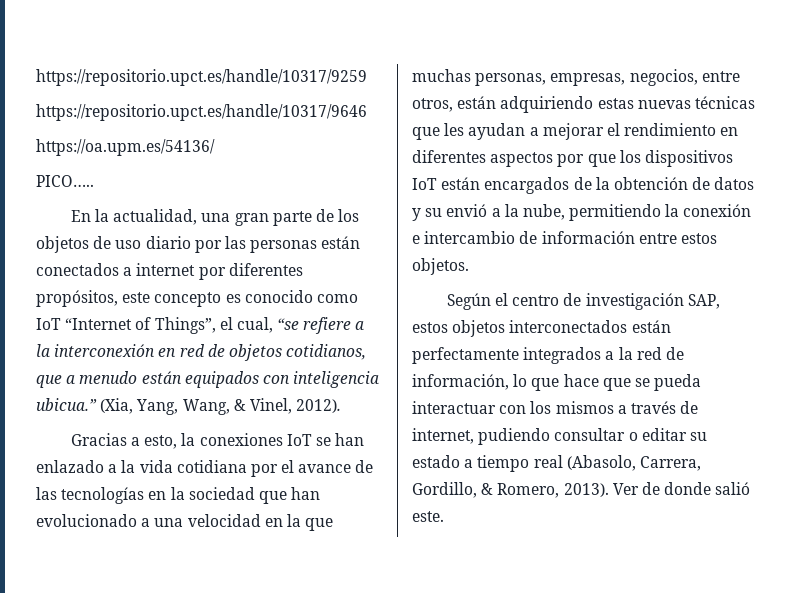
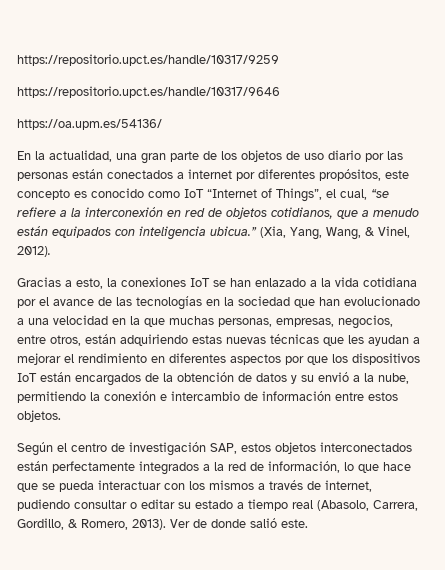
[36,175,94,187] // PICO….. -> (162, 124) none

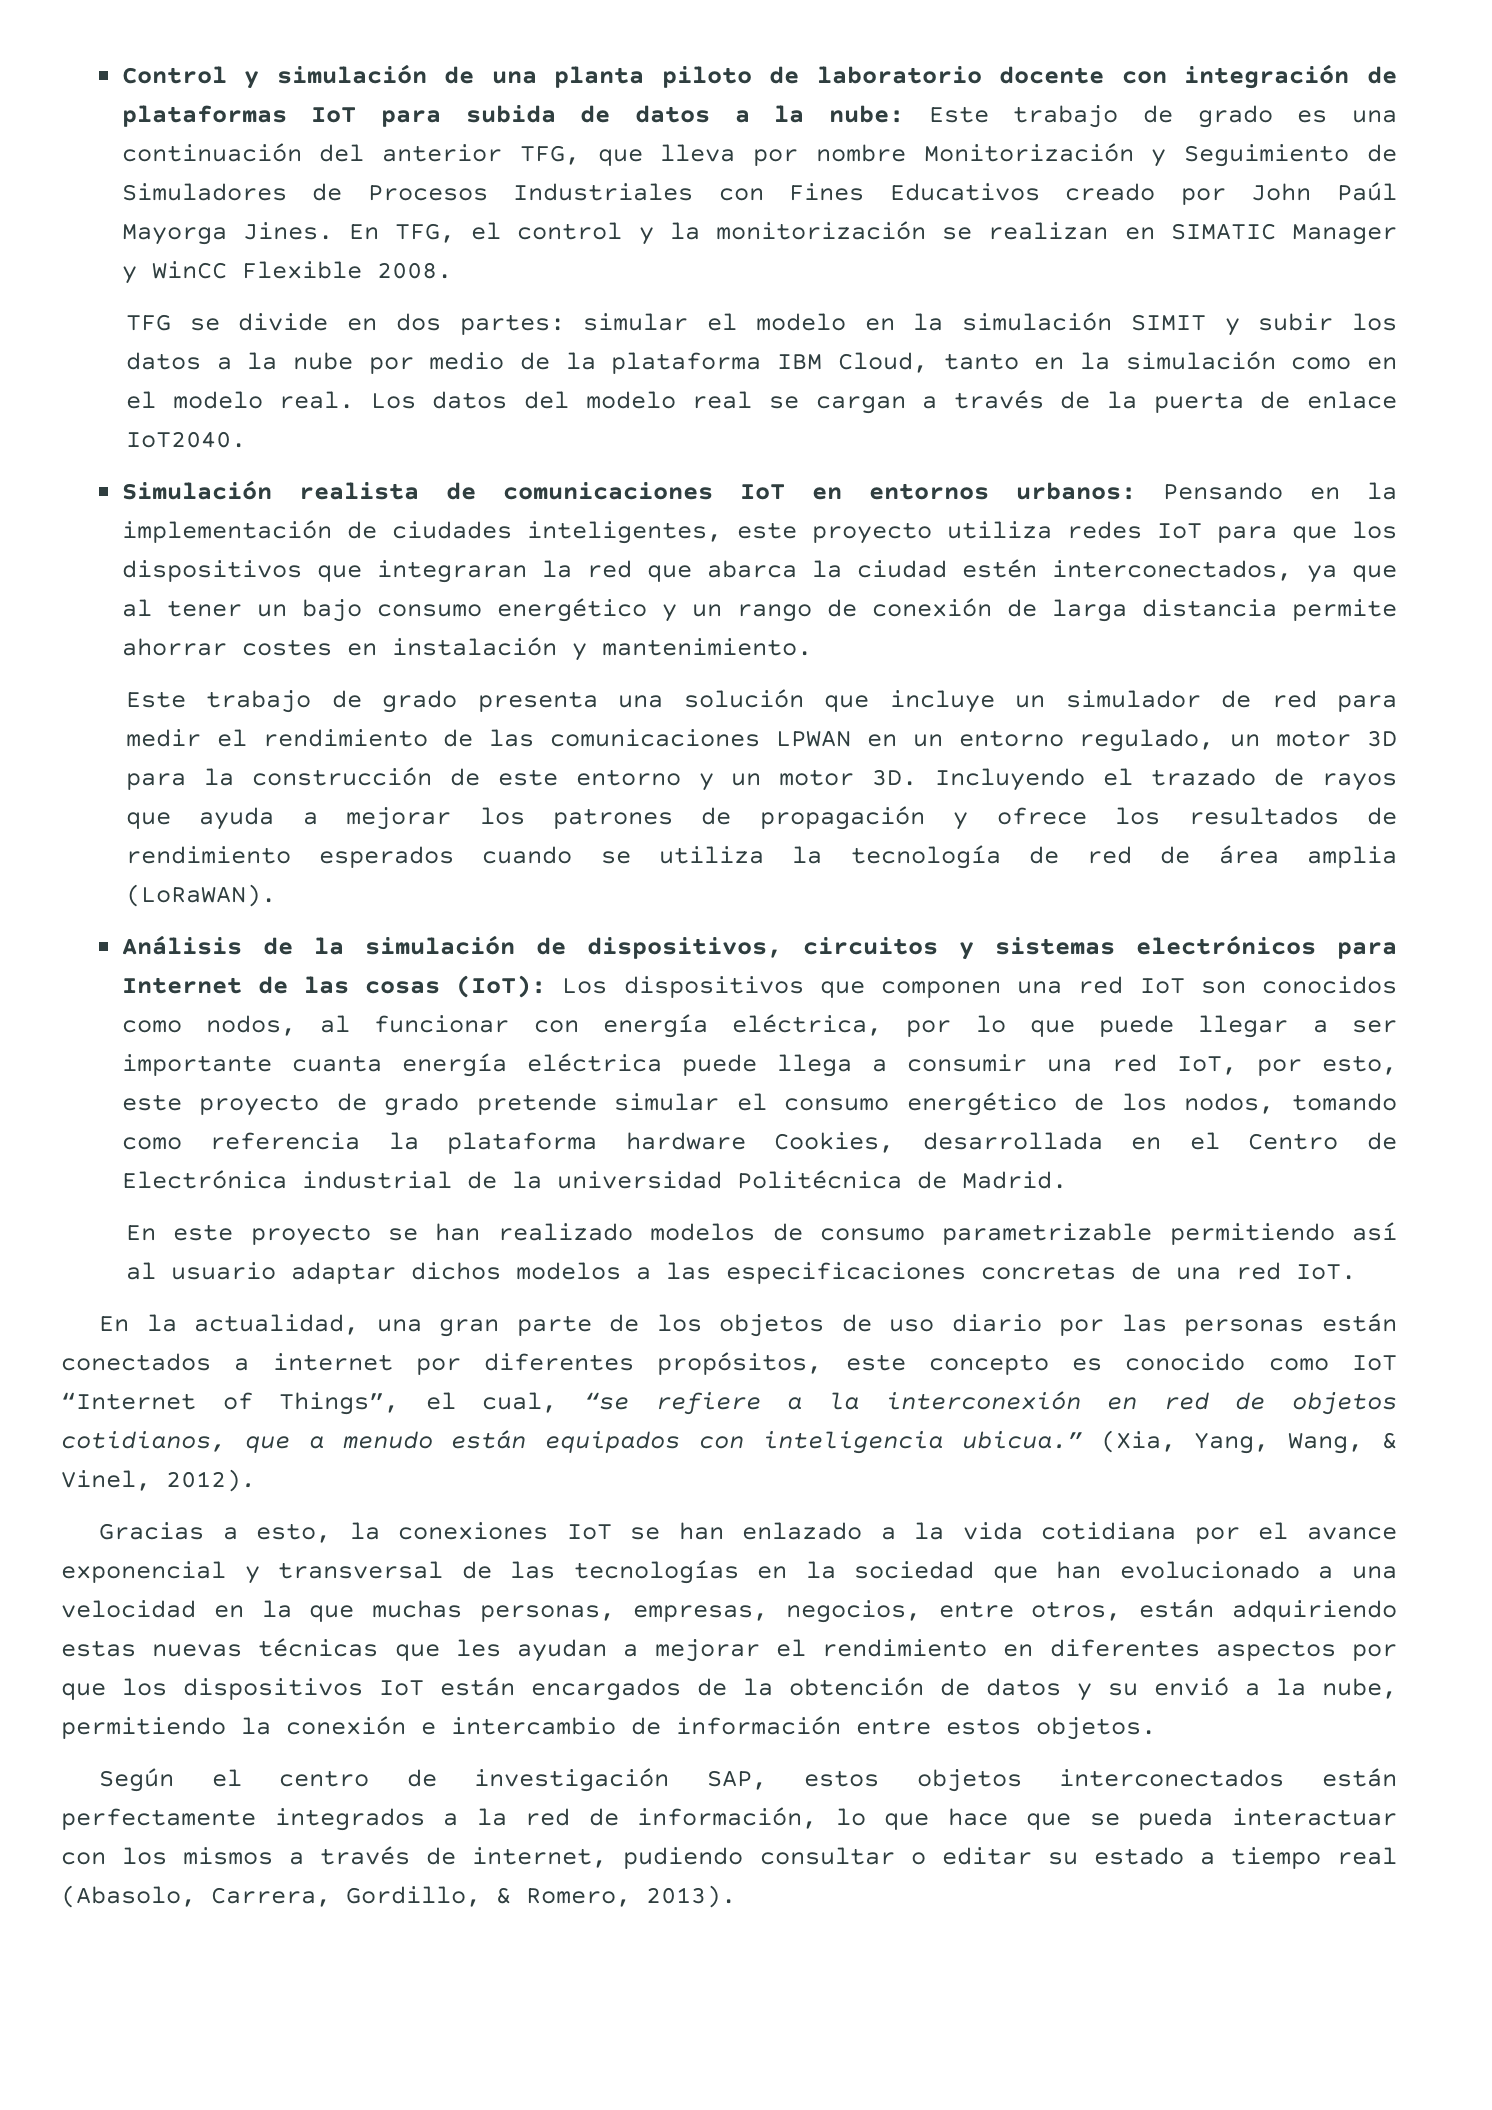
[17,54,279,66] [17,86,280,98] [17,119,162,130] https://repositorio.upct.es/handle/10317/9259 // https://repositorio.upct.es/handle/10317/9646 // https://oa.upm.es/54136/ -> [121,64,1397,89] [121,105,1397,128] [121,143,1397,167] [121,182,1398,205] [121,221,1397,245] [121,261,452,284] [125,312,1397,336] [125,351,1397,374] [125,390,1398,414] [125,431,246,448] [121,480,1398,500] [121,520,1397,544] [121,559,1397,583] [121,598,1398,622] [121,637,812,661] [125,689,1397,713] [125,729,1397,752] [125,767,1398,791] [125,806,1397,830] [125,845,1398,869] [125,884,276,907] [121,935,1397,960] [121,975,1397,998] [121,1014,1398,1038] [121,1053,1397,1077] [121,1092,1397,1116] [121,1132,1397,1154] [121,1170,1067,1189] [125,1222,1397,1246] [125,1262,1356,1284] Control y simulación de una planta piloto de laboratorio docente con integración de plataformas IoT para subida de datos a la nube: Este trabajo de grado es una continuación del anterior TFG, que lleva por nombre Monitorización y Seguimiento de Simuladores de Procesos Industriales con Fines Educativos creado por John Paúl Mayorga Jines. En TFG, el control y la monitorización se realizan en SIMATIC Manager y WinCC Flexible 2008. // TFG se divide en dos partes: simular el modelo en la simulación SIMIT y subir los datos a la nube por medio de la plataforma IBM Cloud, tanto en la simulación como en el modelo real. Los datos del modelo real se cargan a través de la puerta de enlace IoT2040. // Simulación realista de comunicaciones IoT en entornos urbanos: Pensando en la implementación de ciudades inteligentes, este proyecto utiliza redes IoT para que los dispositivos que integraran la red que abarca la ciudad estén interconectados, ya que al tener un bajo consumo energético y un rango de conexión de larga distancia permite ahorrar costes en instalación y mantenimiento. // Este trabajo de grado presenta una solución que incluye un simulador de red para medir el rendimiento de las comunicaciones LPWAN en un entorno regulado, un motor 3D para la construcción de este entorno y un motor 3D. Incluyendo el trazado de rayos que ayuda a mejorar los patrones de propagación y ofrece los resultados de rendimiento esperados cuando se utiliza la tecnología de red de área amplia (LoRaWAN). // Análisis de la simulación de dispositivos, circuitos y sistemas electrónicos para Internet de las cosas (IoT): Los dispositivos que componen una red IoT son conocidos como nodos, al funcionar con energía eléctrica, por lo que puede llegar a ser importante cuanta energía eléctrica puede llega a consumir una red IoT, por esto, este proyecto de grado pretende simular el consumo energético de los nodos, tomando como referencia la plataforma hardware Cookies, desarrollada en el Centro de Electrónica industrial de la universidad Politécnica de Madrid. // En este proyecto se han realizado modelos de consumo parametrizable permitiendo así al usuario adaptar dichos modelos a las especificaciones concretas de una red IoT.
(94, 302) none -> [61,1561,444,1584] exponencial y transversal
[170,518,308,528] Ver de donde salió este. -> (736, 1896) none

